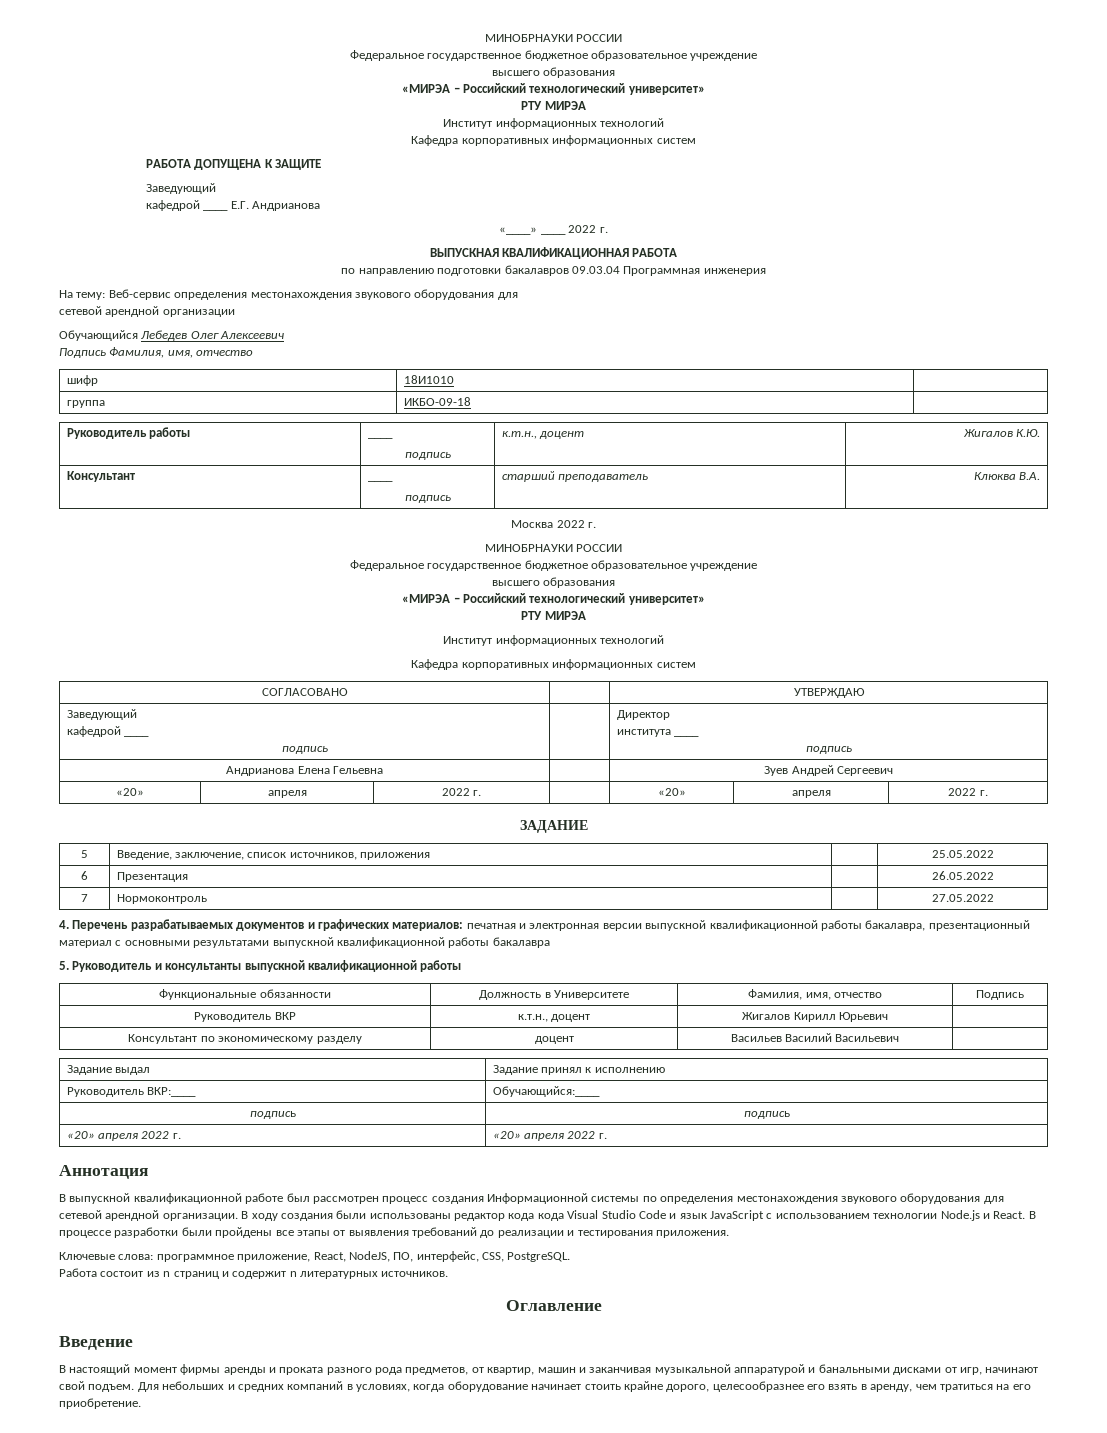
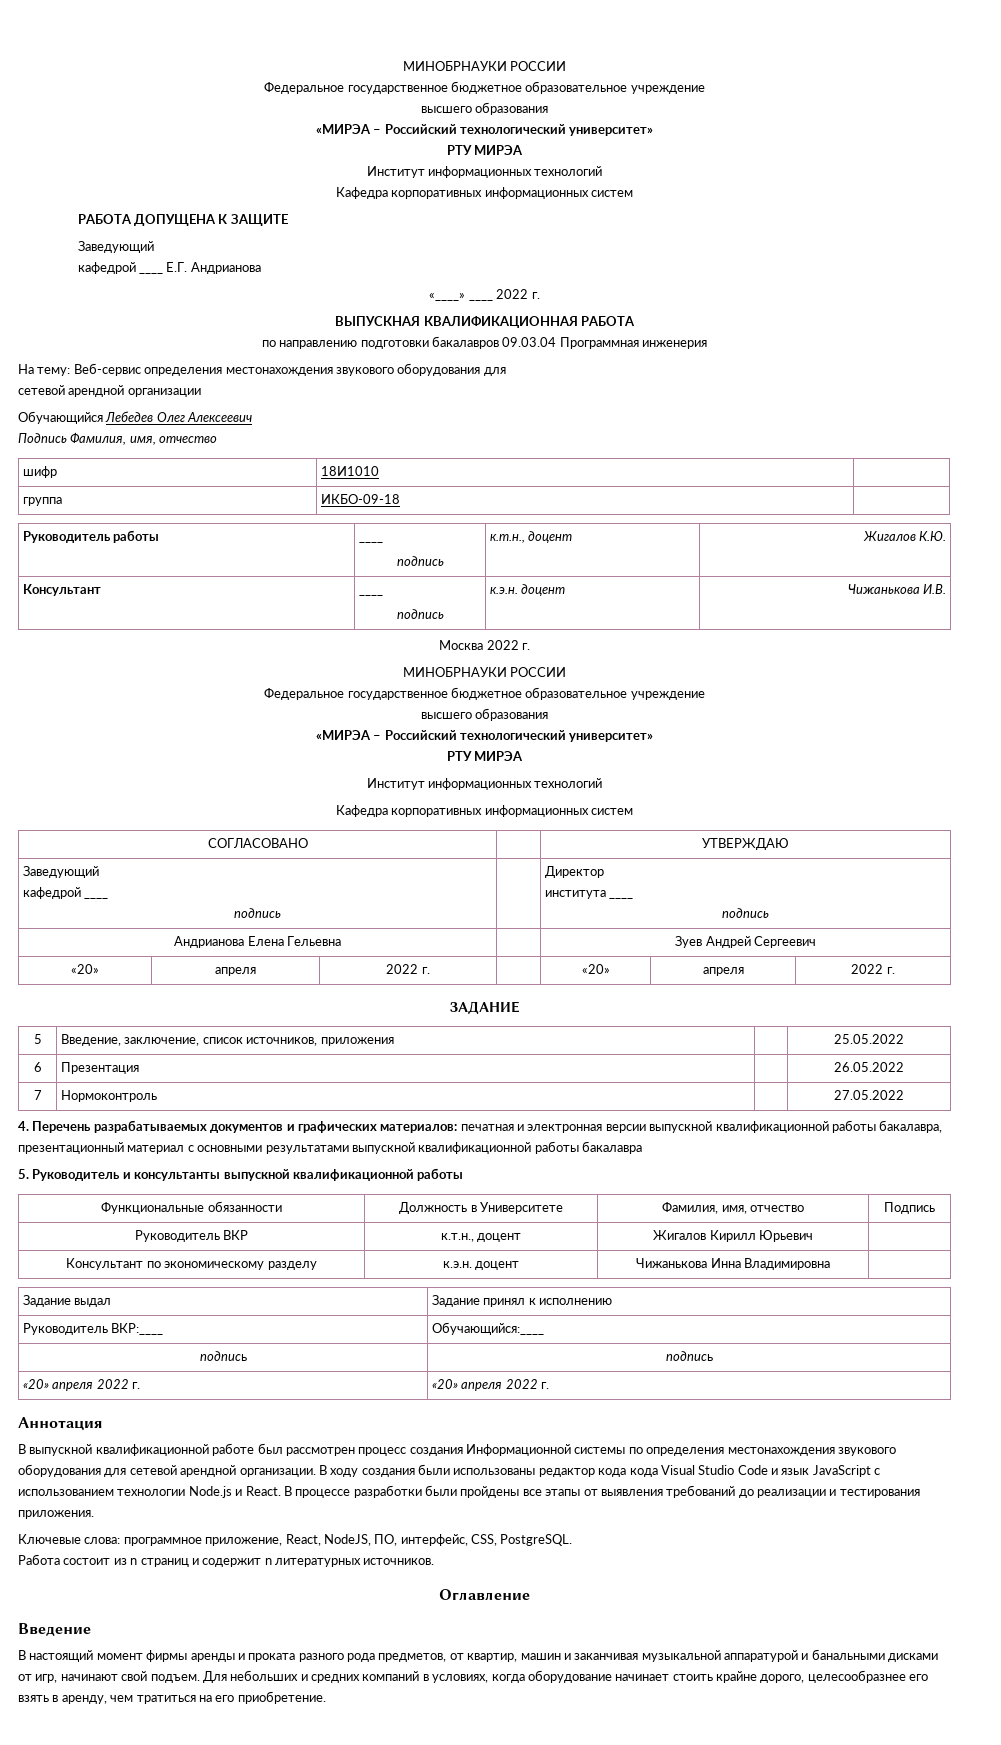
[501,471,648,482] [974,472,1041,480] старший преподаватель | Клюква В.А. -> [490,584,566,596] [847,584,946,594] к.э.н. доцент | Чижанькова И.В.
[534,1036,574,1044] [730,1033,900,1042] доцент | Васильев Василий Васильевич -> [442,1261,520,1270] [636,1258,830,1270] к.э.н. доцент | Чижанькова Инна Владимировна

